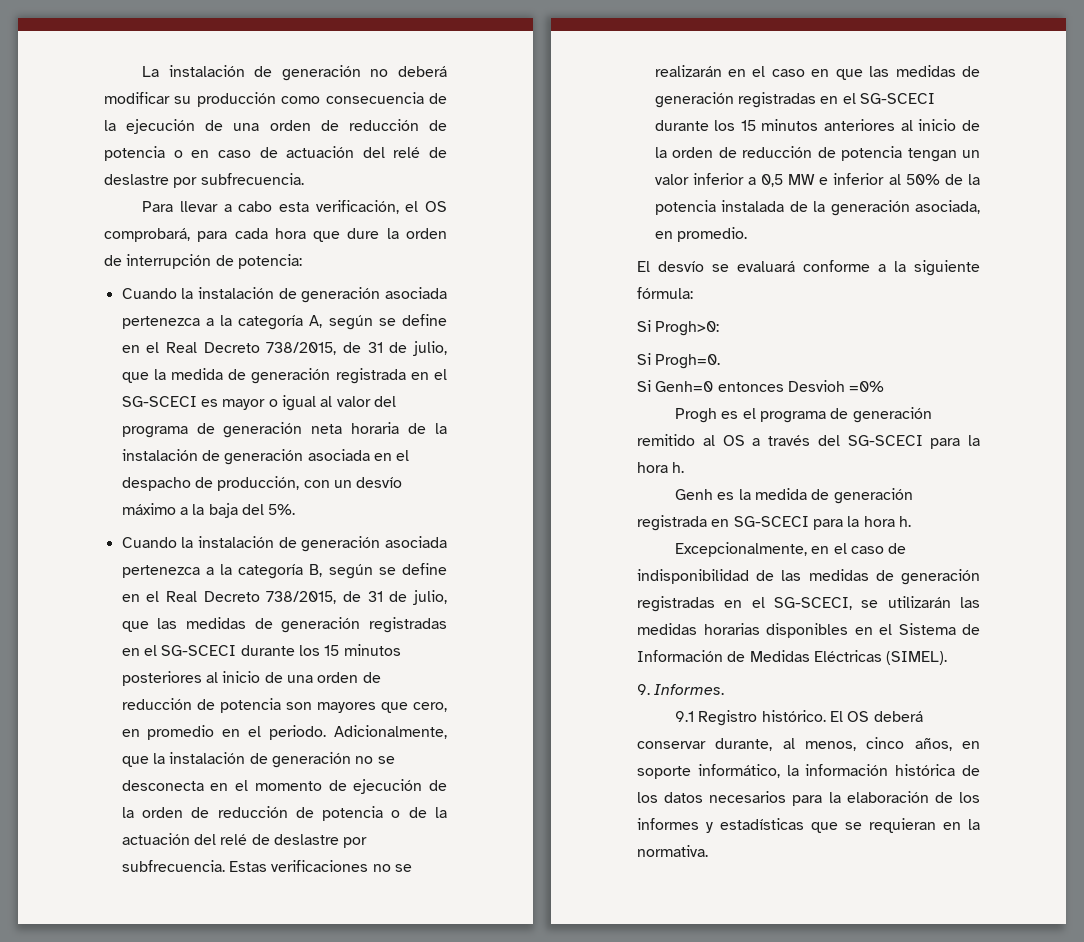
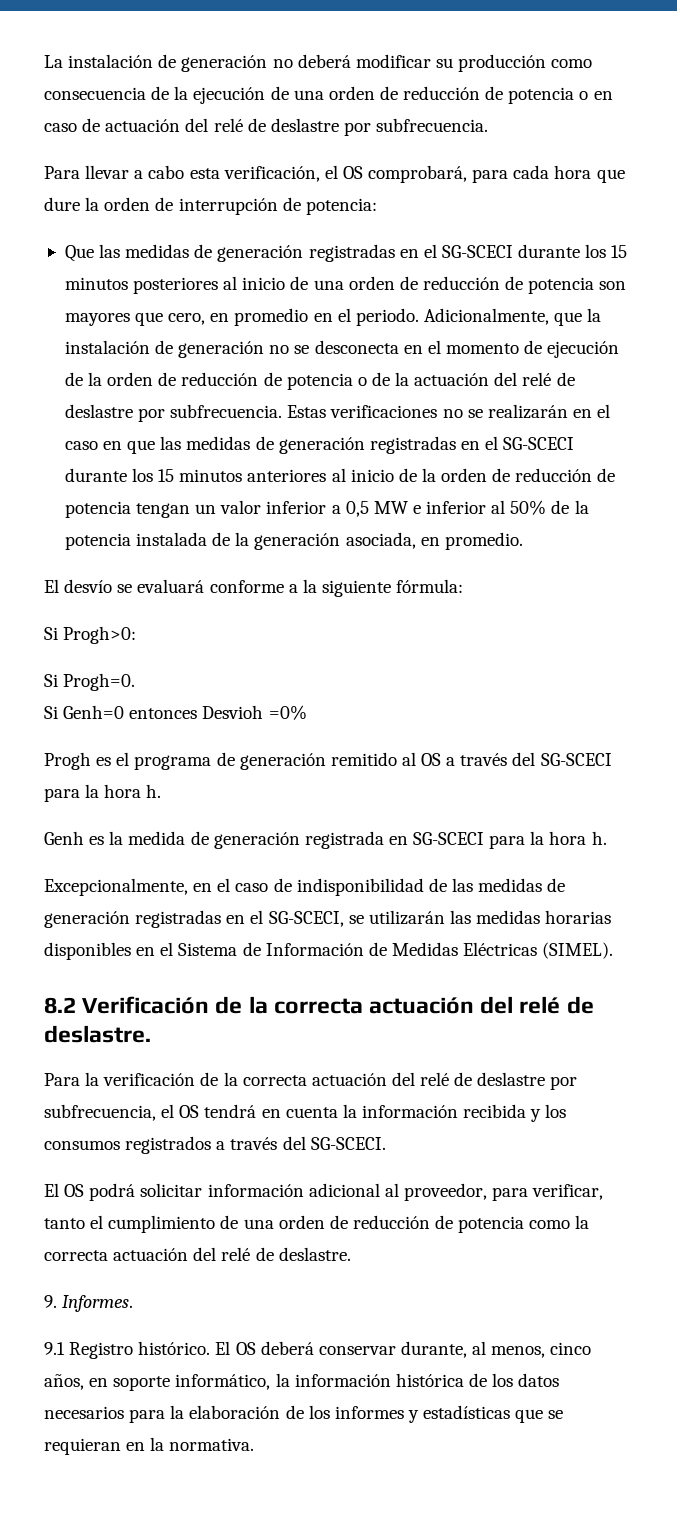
[121,287,448,303] [121,314,447,330] [121,341,448,356] [121,368,447,384] [121,395,396,411] [121,422,447,438] [121,449,410,465] [121,476,403,491] [121,503,296,518] [121,536,448,552] [121,563,447,579] [121,590,448,605] [121,621,149,632] Cuando la instalación de generación asociada pertenezca a la categoría A, según se define en el Real Decreto 738/2015, de 31 de julio, que la medida de generación registrada en el SG-SCECI es mayor o igual al valor del programa de generación neta horaria de la instalación de generación asociada en el despacho de producción, con un desvío máximo a la baja del 5%. // Cuando la instalación de generación asociada pertenezca a la categoría B, según se define en el Real Decreto 738/2015, de 31 de julio, que -> [64,245,94,262] Que
(948, 658) none -> [44,996,594,1014] [44,1025,151,1043] [44,1072,578,1090] [44,1104,567,1122] [44,1136,386,1154] [44,1183,604,1201] [44,1215,590,1233] [44,1247,351,1261] // 8.2 Verificación de la correcta actuación del relé de deslastre. // Para la verificación de la correcta actuación del relé de deslastre por subfrecuencia, el OS tendrá en cuenta la información recibida y los consumos registrados a través del SG-SCECI. // El OS podrá solicitar información adicional al proveedor, para verificar, tanto el cumplimiento de una orden de reducción de potencia como la correcta actuación del relé de deslastre.

